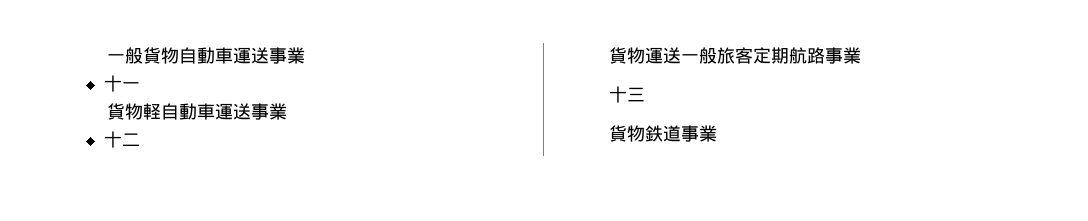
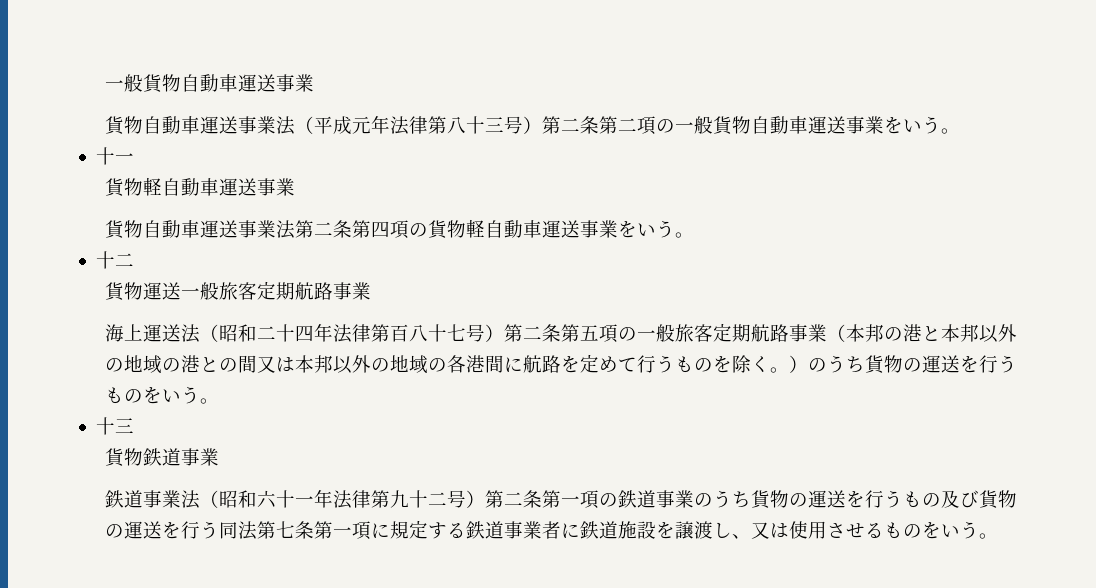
[106,47,305,64] 一般貨物自動車運送事業 -> [105,74,315,93] [105,115,961,135] 一般貨物自動車運送事業 // 貨物自動車運送事業法（平成元年法律第八十三号）第二条第二項の一般貨物自動車運送事業をいう。
(287, 111) none -> [105,219,695,239] // 貨物自動車運送事業法第二条第四項の貨物軽自動車運送事業をいう。
[608,86,645,103] [608,125,717,142] 十三 // 貨物鉄道事業 -> [105,323,1018,343] [105,354,1018,374] [105,386,220,404] [95,417,134,435] [105,448,220,467] [105,489,1018,509] [105,520,999,540] 海上運送法（昭和二十四年法律第百八十七号）第二条第五項の一般旅客定期航路事業（本邦の港と本邦以外の地域の港との間又は本邦以外の地域の各港間に航路を定めて行うものを除く。）のうち貨物の運送を行うものをいう。 // 十三 // 貨物鉄道事業 // 鉄道事業法（昭和六十一年法律第九十二号）第二条第一項の鉄道事業のうち貨物の運送を行うもの及び貨物の運送を行う同法第七条第一項に規定する鉄道事業者に鉄道施設を譲渡し、又は使用させるものをいう。

